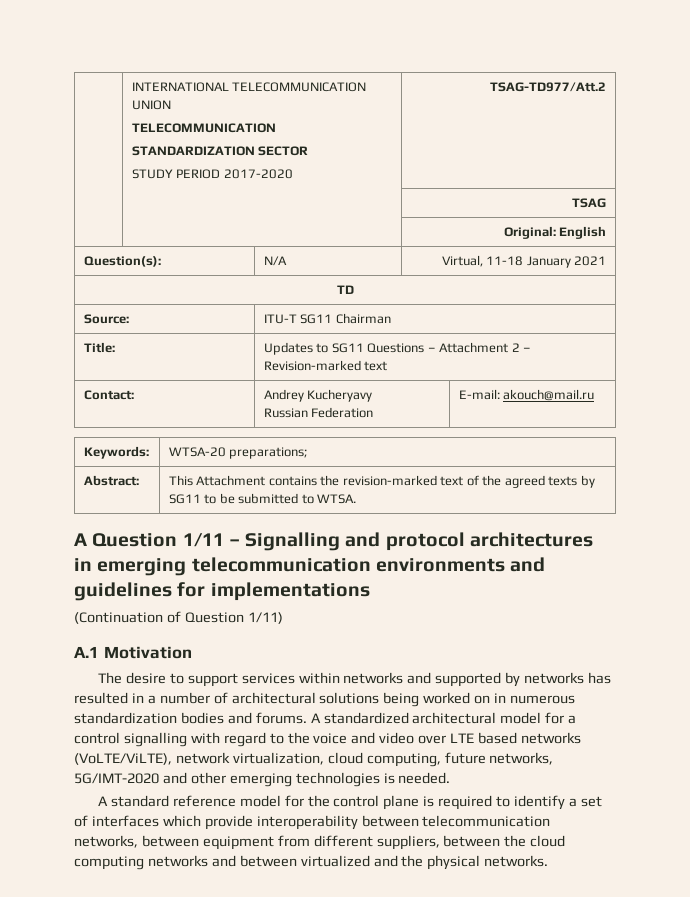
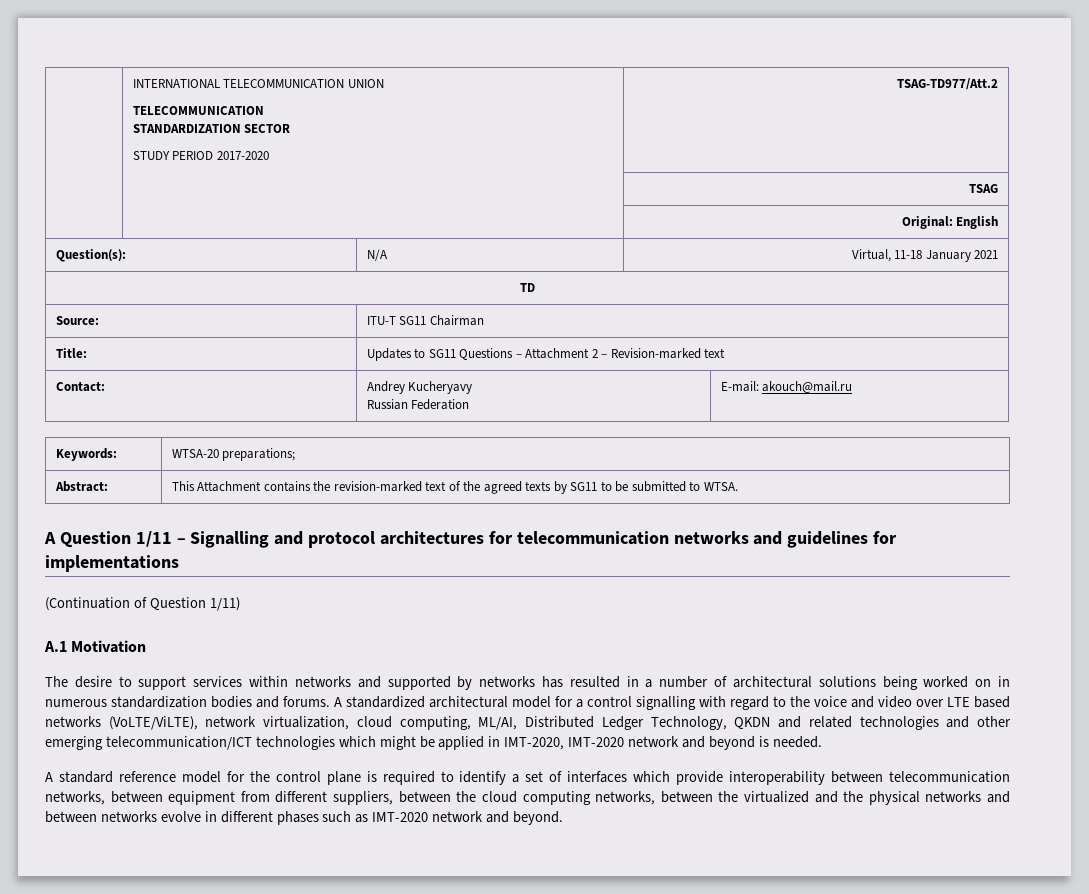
[74,557,505,576] in emerging telecommunication environments -> [488,531,749,545] for telecommunication networks
[444,752,554,765] [74,772,380,787] future networks, 5G/IMT-2020 and other emerging technologies -> [478,716,1012,730] [45,736,755,750] ML/AI, Distributed Ledger Technology, QKDN and related technologies and other emerging telecommunication/ICT technologies which might be applied in IMT-2020, IMT-2020 network and beyond
[147,855,297,867] networks and between -> [595,791,739,805] networks, between the
[484,855,549,867] networks. -> [925,791,1010,803] [45,811,564,825] networks and between networks evolve in different phases such as IMT-2020 network and beyond.

